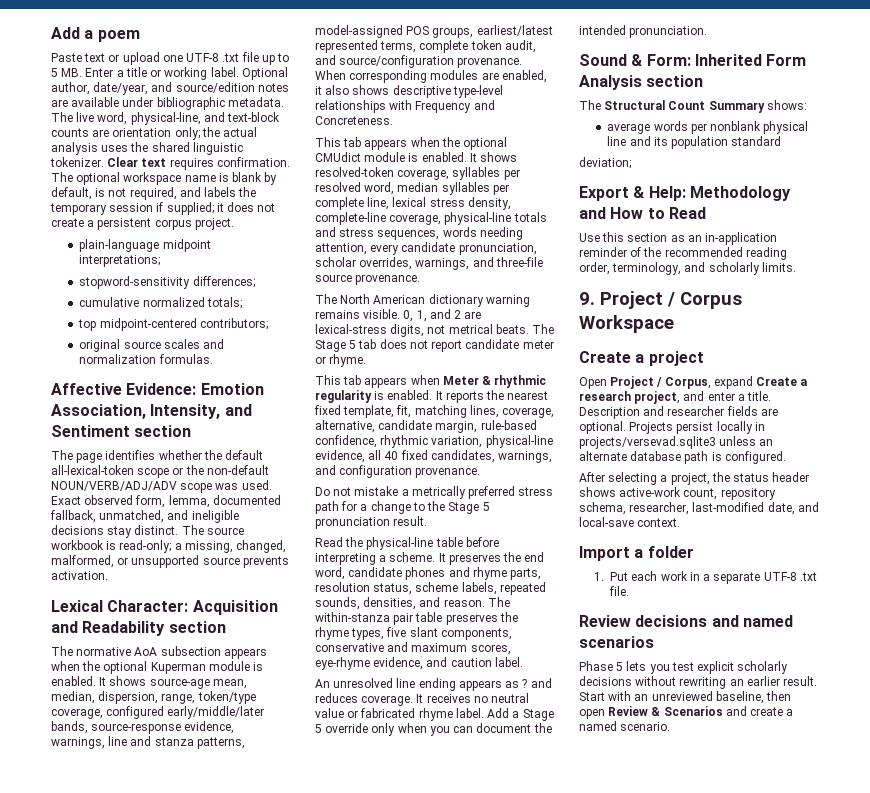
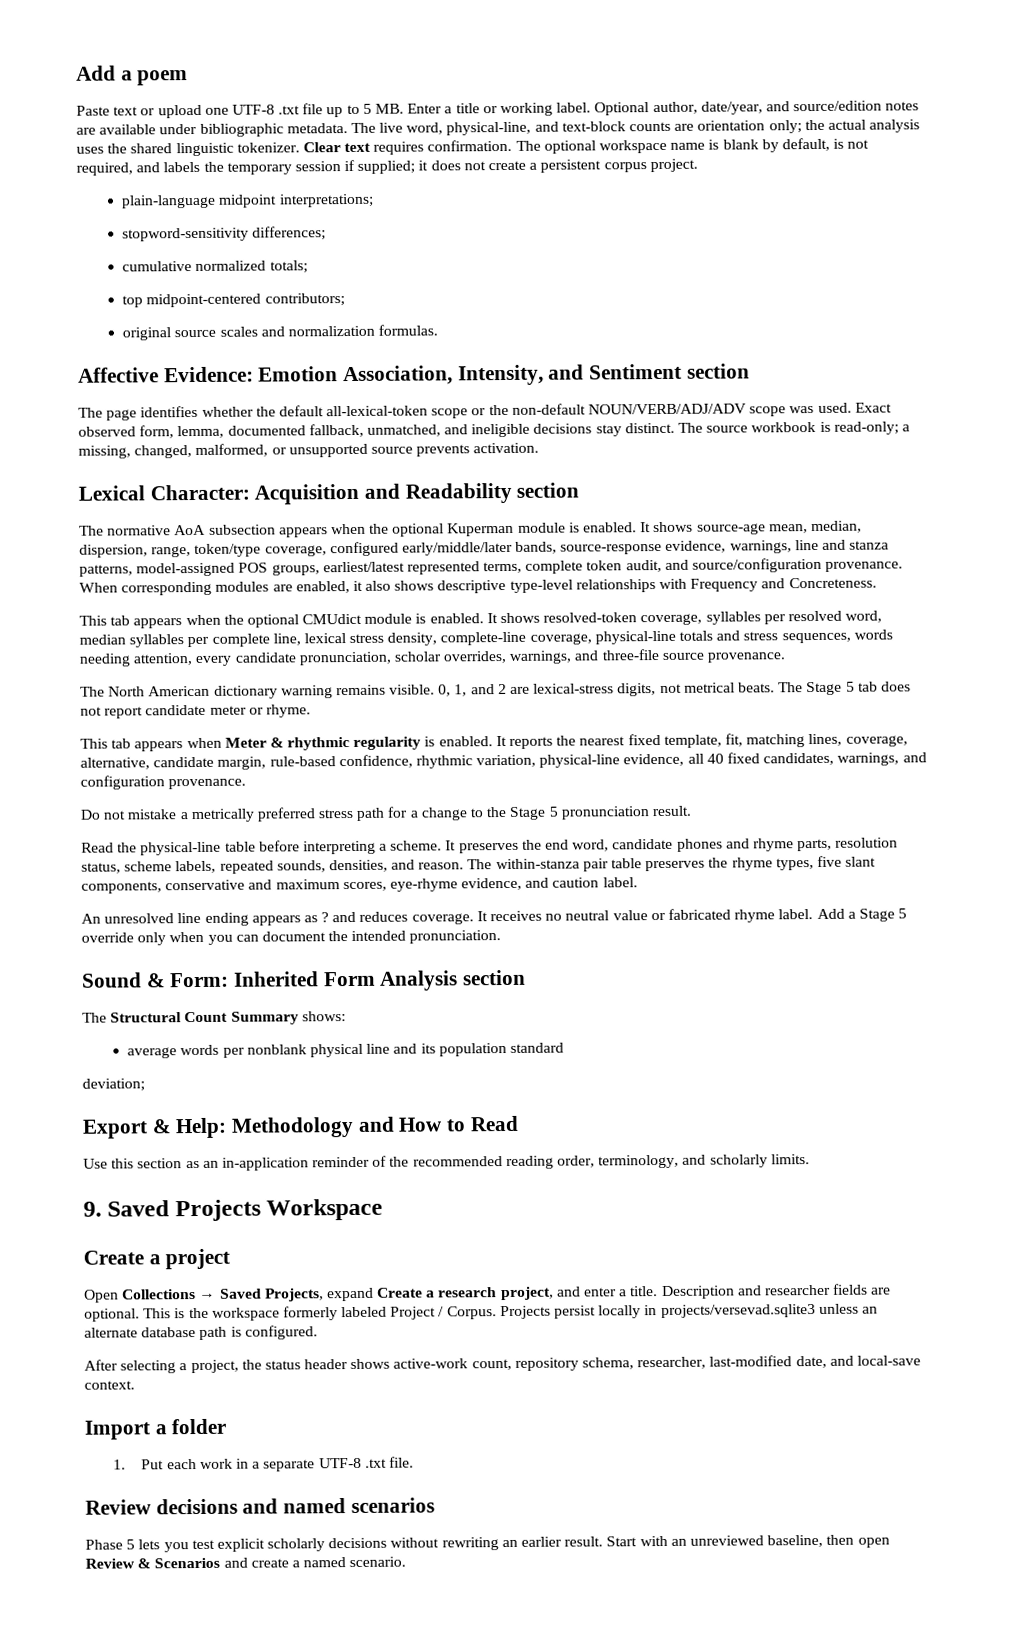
[600,291,742,309] Project / Corpus -> [107,1199,261,1222] Saved Projects
[610,376,711,389] Project / Corpus, -> [122,1288,324,1302] Collections → Saved Projects,
(626, 427) none -> [143,1306,497,1321] This is the workspace formerly labeled Project / Corpus.

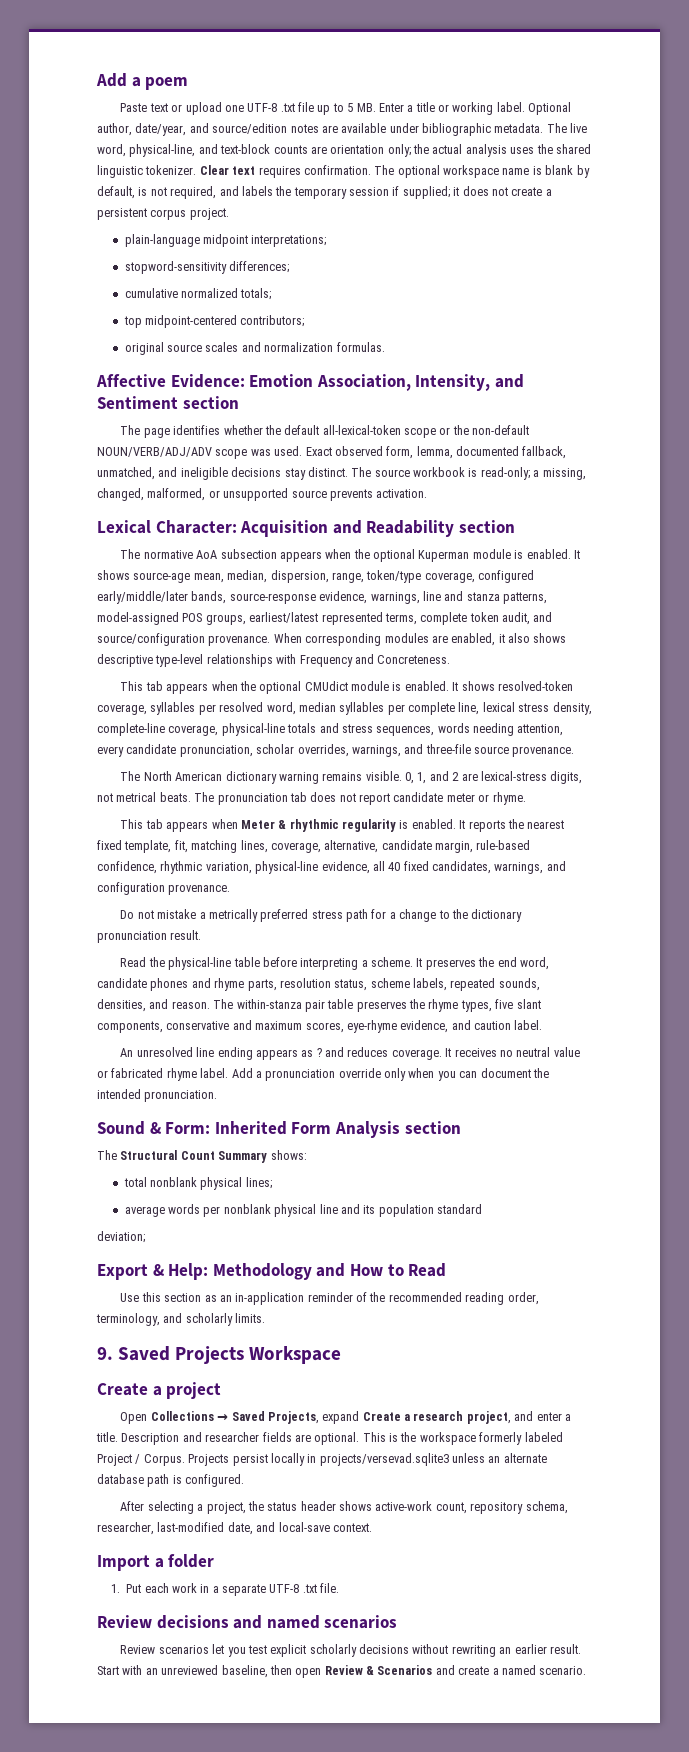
[806,681,855,696] Stage 5 -> [217,793,288,805] pronunciation
[509,806,558,820] Stage 5 -> [471,909,523,922] dictionary
[858,908,908,922] Stage 5 -> [265,1069,336,1081] pronunciation
(346, 1016) none -> [123,1177,272,1190] // total nonblank physical lines;
[85,1539,161,1550] Phase 5 lets -> [120,1644,225,1654] Review scenarios let

